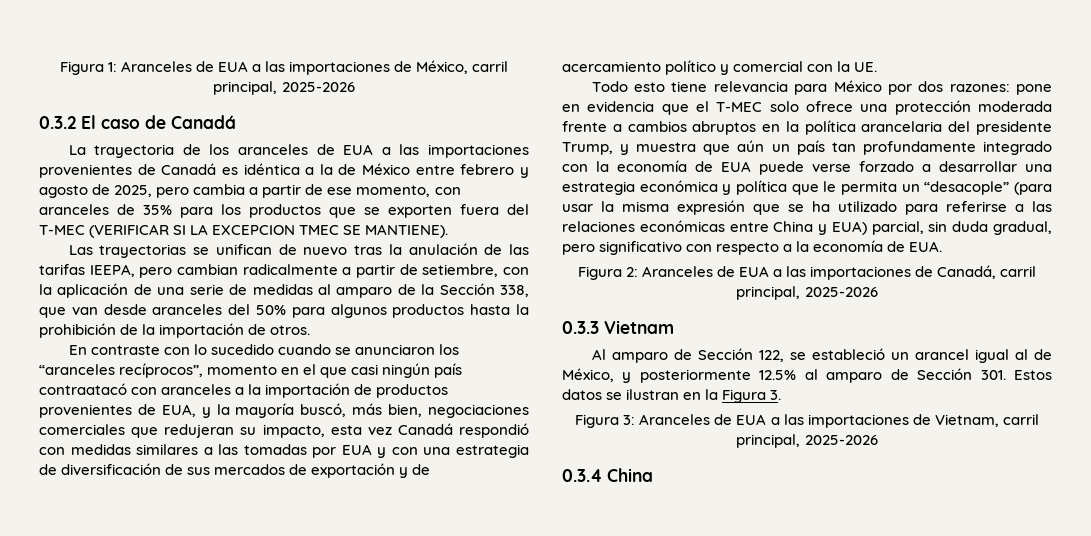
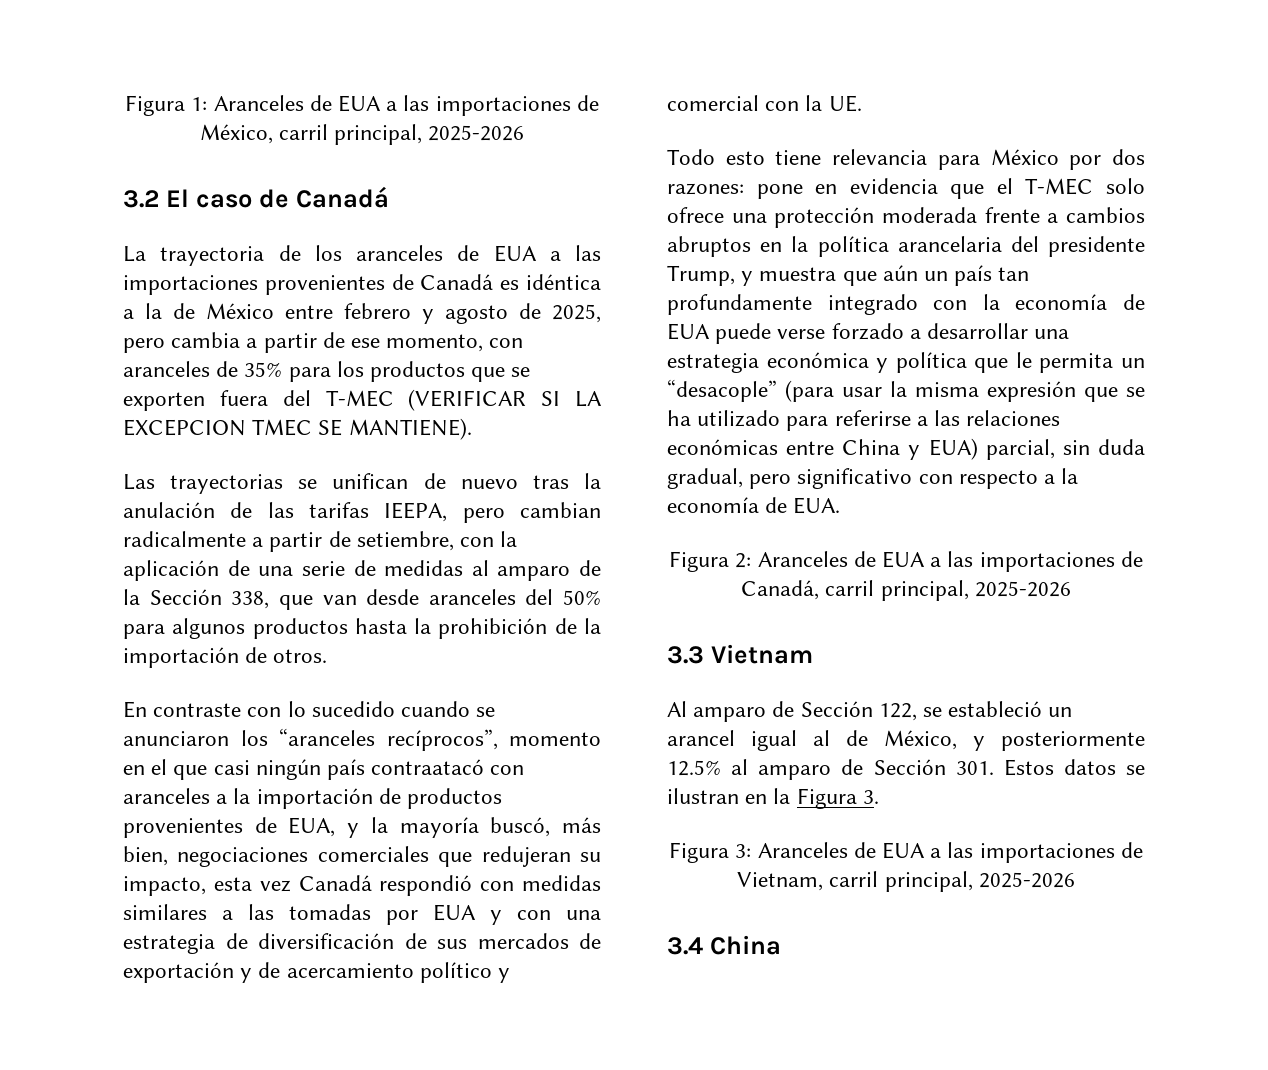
[39,116,76,129] 0.3.2 -> [123,190,159,208] 3.2
[562,321,599,334] 0.3.3 -> [667,646,704,664] 3.3
[562,469,602,482] 0.3.4 -> [667,937,703,955] 3.4

